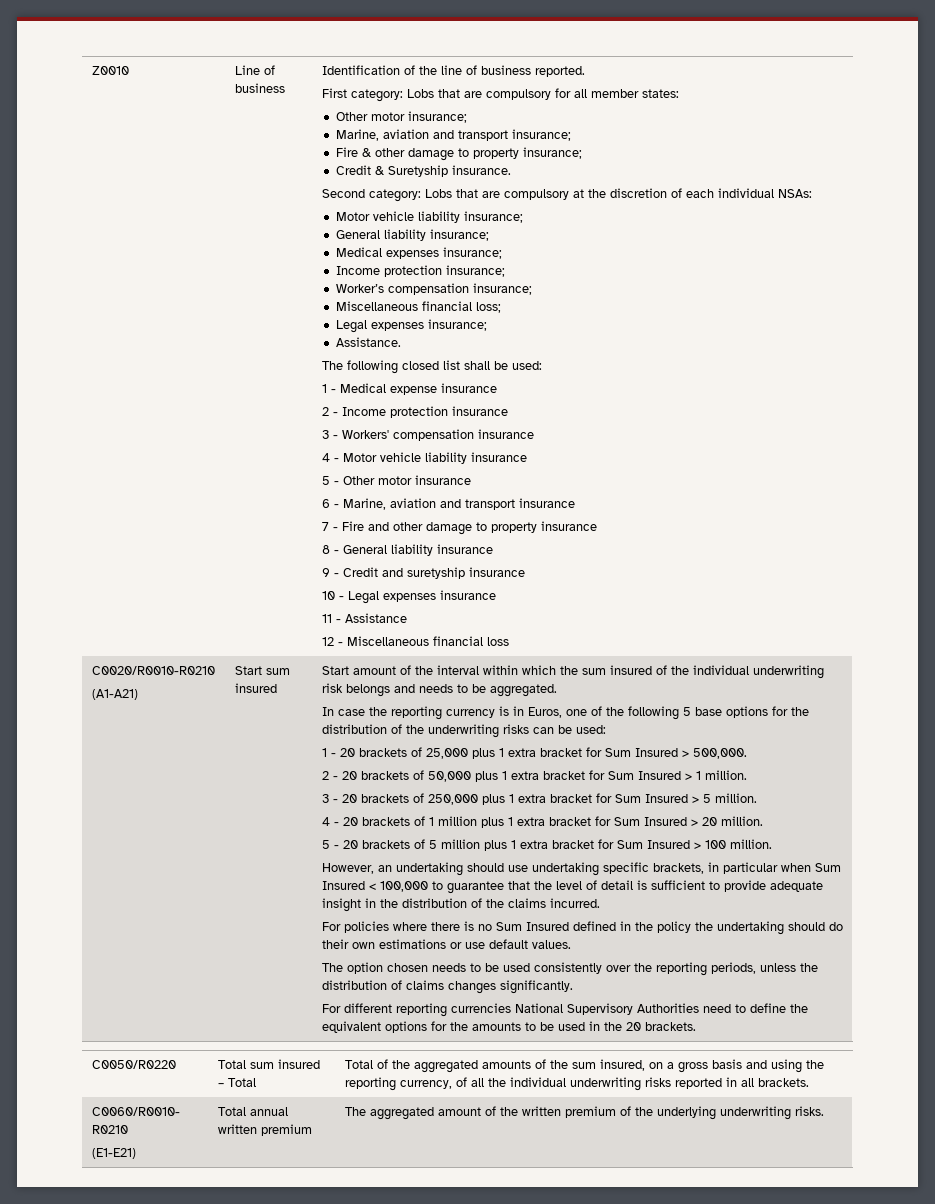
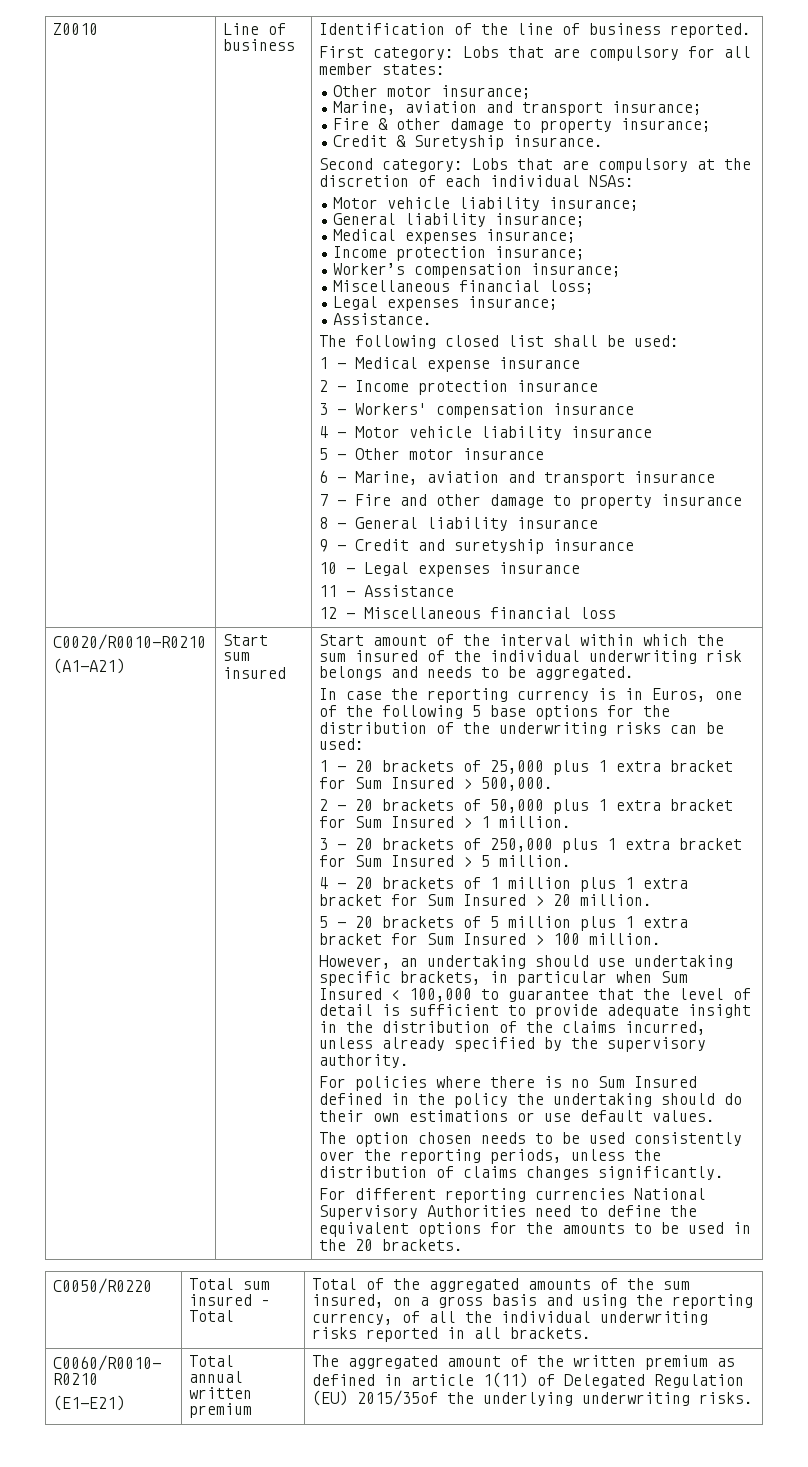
[549,898,600,908] incurred. -> [625,1021,707,1035] [319,1037,707,1052] [319,1054,410,1068] incurred, unless already specified by the supervisory authority.
[619,1106,631,1116] of -> [717,1358,736,1367] [312,1372,745,1388] [312,1390,439,1406] as defined in article 1(11) of Delegated Regulation (EU) 2015/35of

